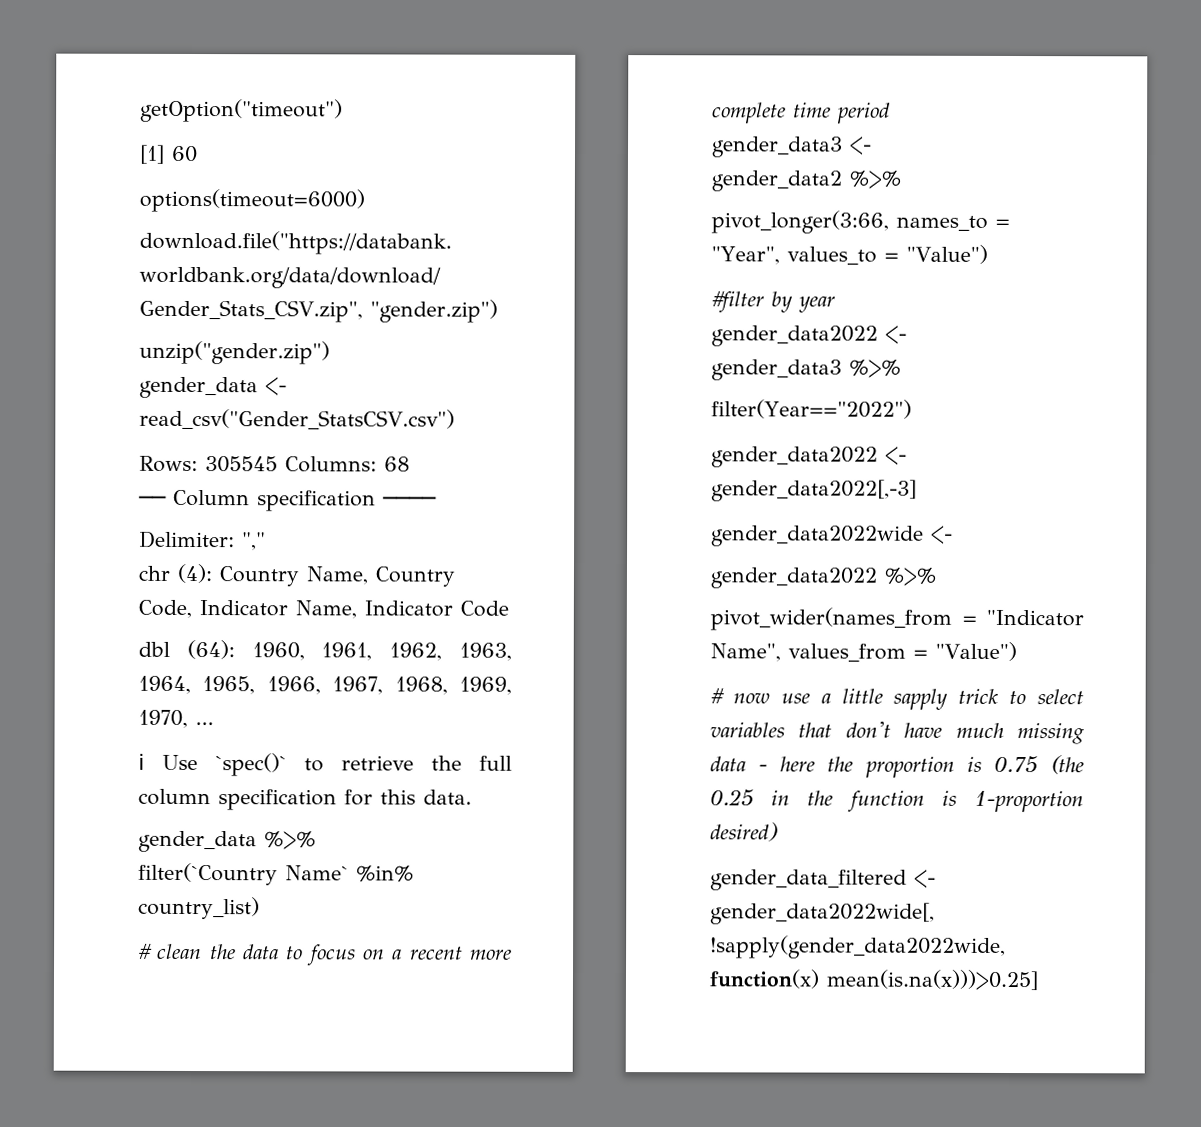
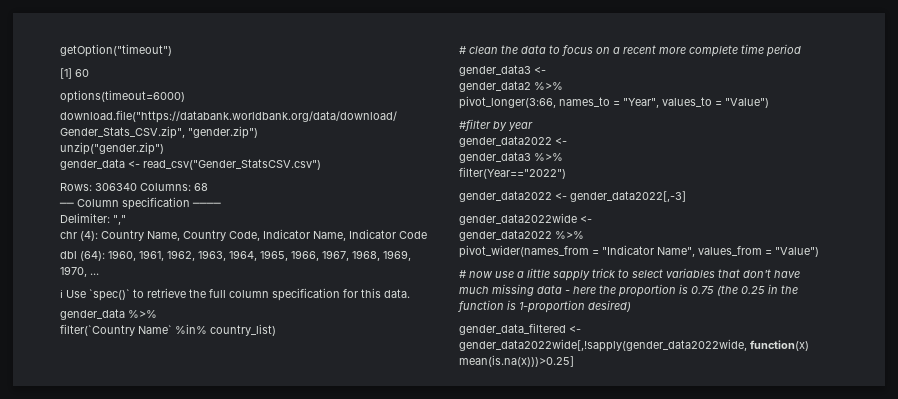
[205,456,278,473] 305545 -> [95,183,137,191] 306340

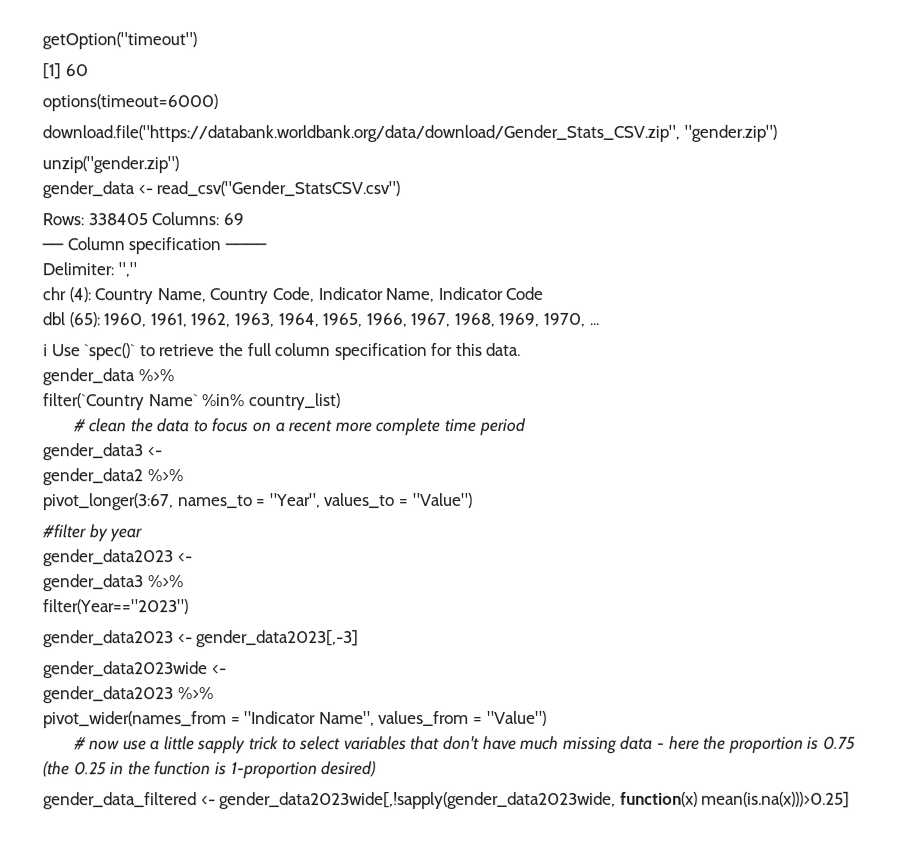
[95,183,208,191] 306340 Columns: 68 -> [87,212,244,226] 338405 Columns: 69
[80,251,105,261] (64): -> [68,312,100,328] (65):
[459,96,556,109] pivot_longer(3:66, -> [43,493,174,511] pivot_longer(3:67,
[459,136,552,147] gender_data2022 -> [43,549,174,567] gender_data2023
[459,167,566,179] [459,191,686,202] [459,213,592,225] [459,230,552,241] filter(Year=="2022") // gender_data2022 <- gender_data2022[,-3] // gender_data2022wide <- // gender_data2022 -> [43,599,189,615] [43,630,360,648] [43,661,227,679] [43,686,174,704] filter(Year=="2023") // gender_data2023 <- gender_data2023[,-3] // gender_data2023wide <- // gender_data2023
[459,339,747,352] gender_data2022wide[,!sapply(gender_data2022wide, -> [219,791,617,810] gender_data2023wide[,!sapply(gender_data2023wide,

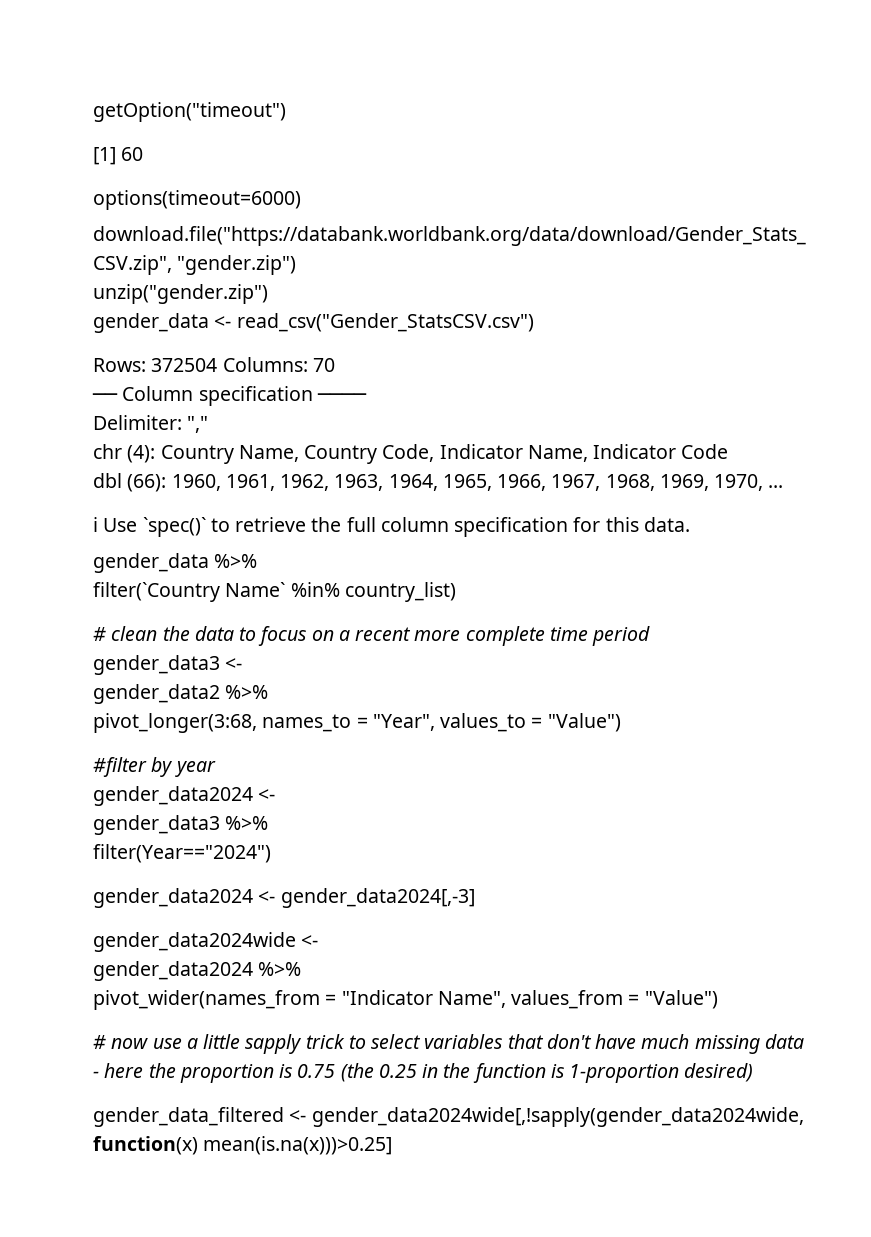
[87,212,244,226] 338405 Columns: 69 -> [151,357,335,372] 372504 Columns: 70
[68,312,100,328] (65): -> [127,474,167,492] (66):
[43,493,174,511] pivot_longer(3:67, -> [93,713,257,733] pivot_longer(3:68,
[43,549,174,567] gender_data2023 -> [93,786,253,806] gender_data2024
[43,599,189,615] [43,630,360,648] [43,661,227,679] [43,686,174,704] filter(Year=="2023") // gender_data2023 <- gender_data2023[,-3] // gender_data2023wide <- // gender_data2023 -> [93,844,271,863] [93,888,475,908] [93,932,319,952] [93,961,253,981] filter(Year=="2024") // gender_data2024 <- gender_data2024[,-3] // gender_data2024wide <- // gender_data2024
[219,791,617,810] gender_data2023wide[,!sapply(gender_data2023wide, -> [311,1107,804,1127] gender_data2024wide[,!sapply(gender_data2024wide,

